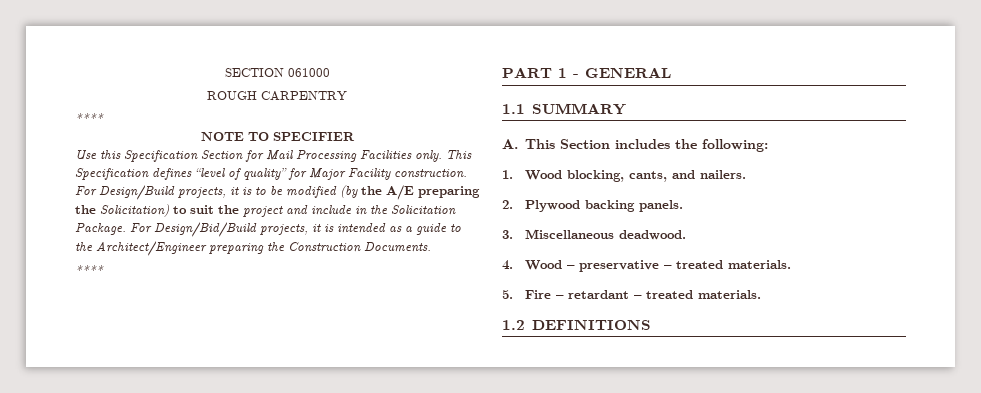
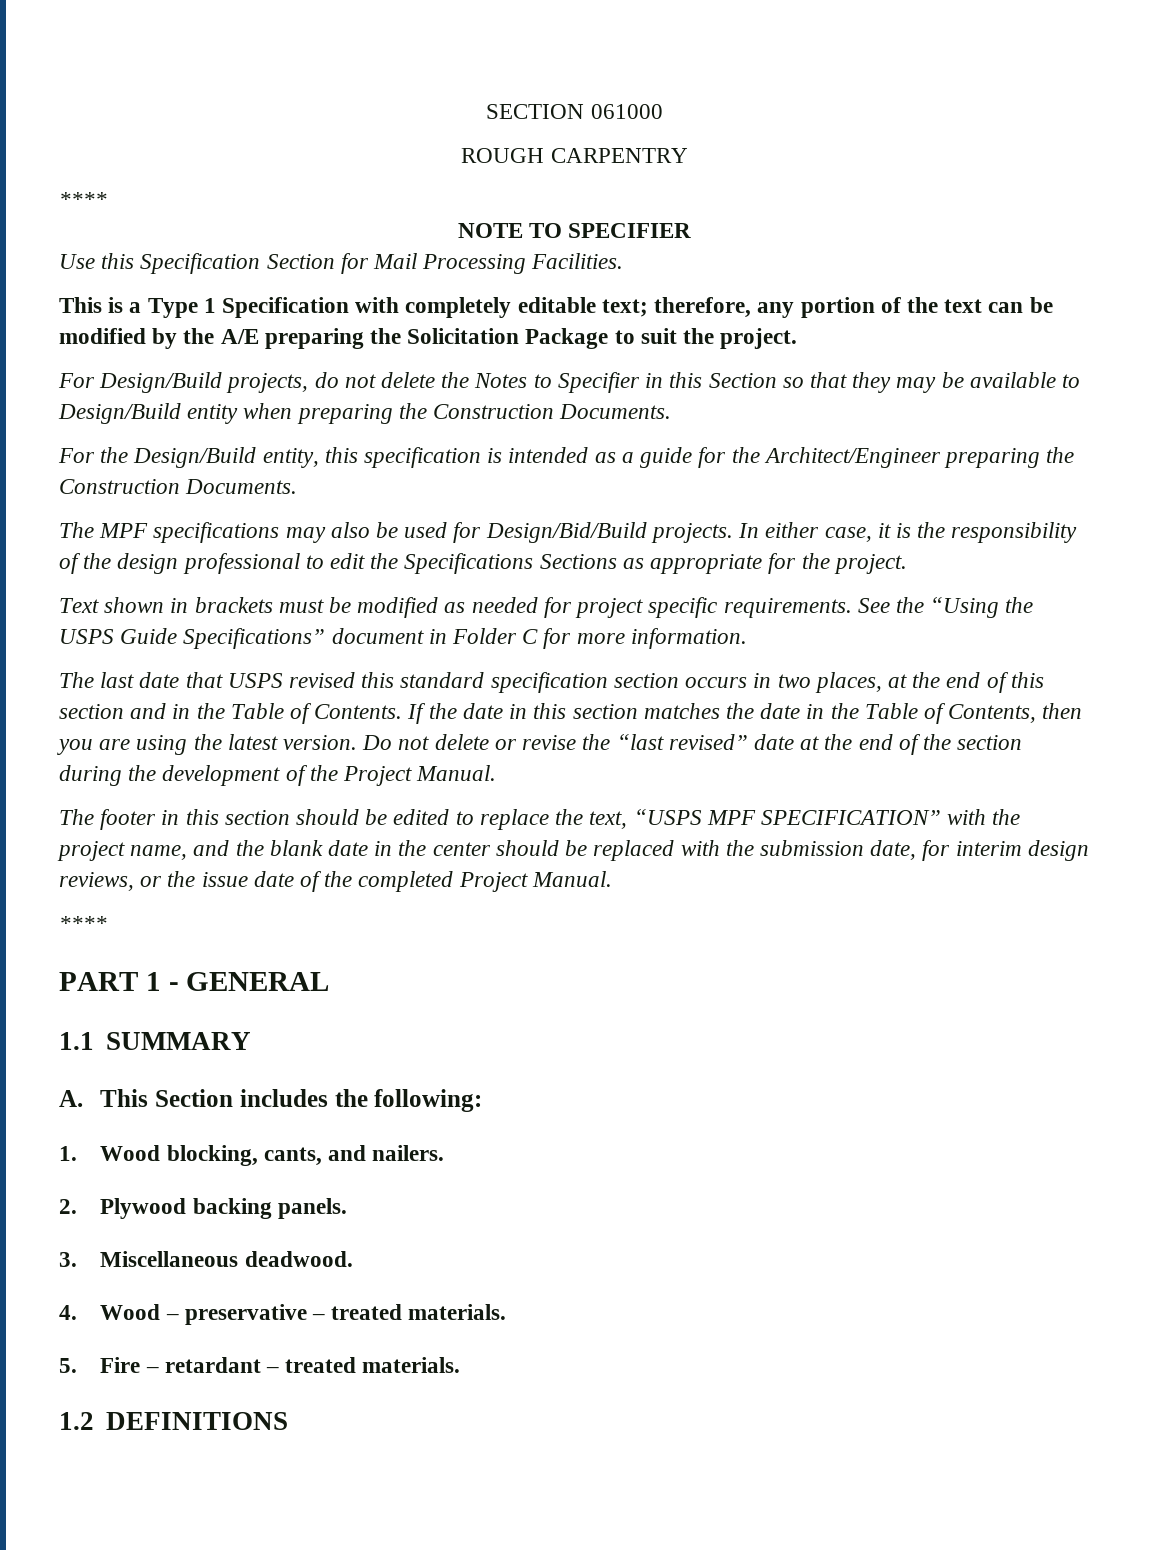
[360,150,472,162] [75,168,467,180] [75,185,358,200] Facilities only. This Specification defines “level of quality” for Major Facility construction. For Design/Build projects, it is to be modified (by -> [531,253,624,269] [59,297,1053,318] [59,328,178,349] Facilities. // This is a Type 1 Specification with completely editable text; therefore, any portion of the text can be modified by
[100,204,169,217] Solicitation) -> [407,328,609,349] Solicitation Package
[243,205,456,217] [75,222,321,237] project and include in the Solicitation Package. For Design/Bid/Build projects, it -> [720,328,798,349] [58,372,1080,393] [58,403,672,424] [58,447,482,468] project. // For Design/Build projects, do not delete the Notes to Specifier in this Section so that they may be available to Design/Build entity when preparing the Construction Documents. // For the Design/Build entity, this specification
[450,224,461,232] to -> [698,447,727,468] for
(431, 247) none -> [59,522,1078,543] [59,553,907,574] [59,597,1034,618] [59,628,747,649] [59,672,1044,693] [59,703,1083,724] [57,734,1023,755] [59,765,497,786] [59,809,1021,830] [57,840,1089,861] [59,871,612,892] // The MPF specifications may also be used for Design/Bid/Build projects. In either case, it is the responsibility of the design professional to edit the Specifications Sections as appropriate for the project. // Text shown in brackets must be modified as needed for project specific requirements. See the “Using the USPS Guide Specifications” document in Folder C for more information. // The last date that USPS revised this standard specification section occurs in two places, at the end of this section and in the Table of Contents. If the date in this section matches the date in the Table of Contents, then you are using the latest version. Do not delete or revise the “last revised” date at the end of the section during the development of the Project Manual. // The footer in this section should be edited to replace the text, “USPS MPF SPECIFICATION” with the project name, and the blank date in the center should be replaced with the submission date, for interim design reviews, or the issue date of the completed Project Manual.

